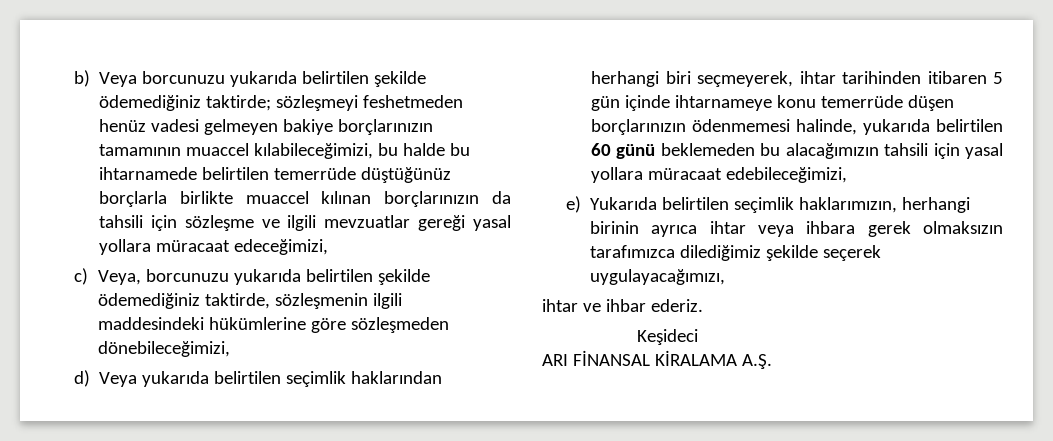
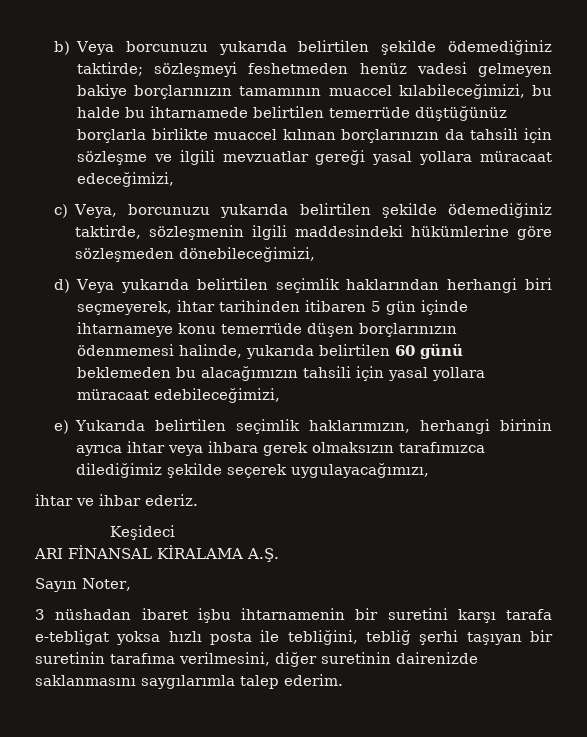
(772, 361) none -> [35,578,131,592] [35,608,552,623] [35,630,553,645] [35,652,478,667] [35,674,343,689] // Sayın Noter, // 3 nüshadan ibaret işbu ihtarnamenin bir suretini karşı tarafa e-tebligat yoksa hızlı posta ile tebliğini, tebliğ şerhi taşıyan bir suretinin tarafıma verilmesini, diğer suretinin dairenizde saklanmasını saygılarımla talep ederim.

